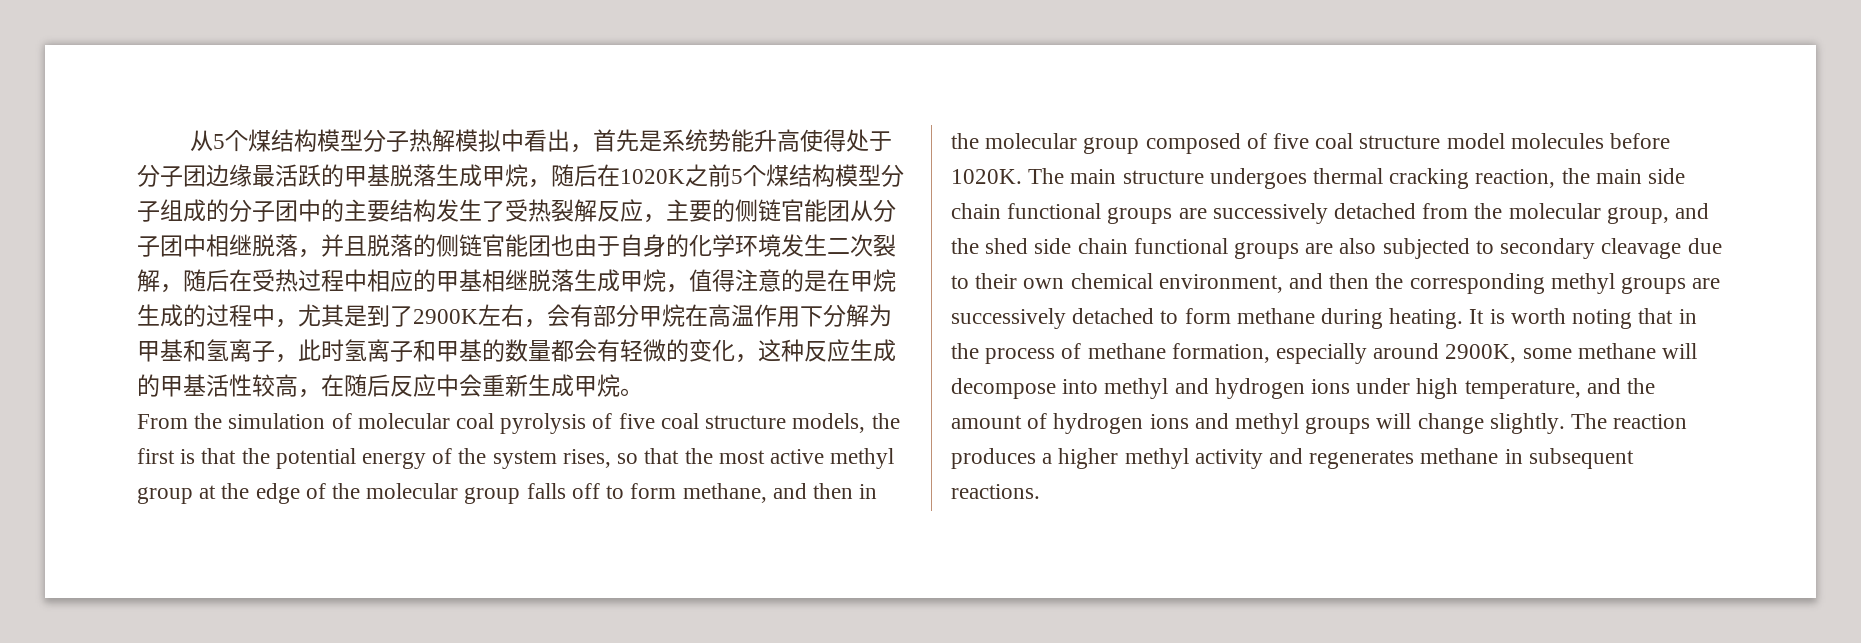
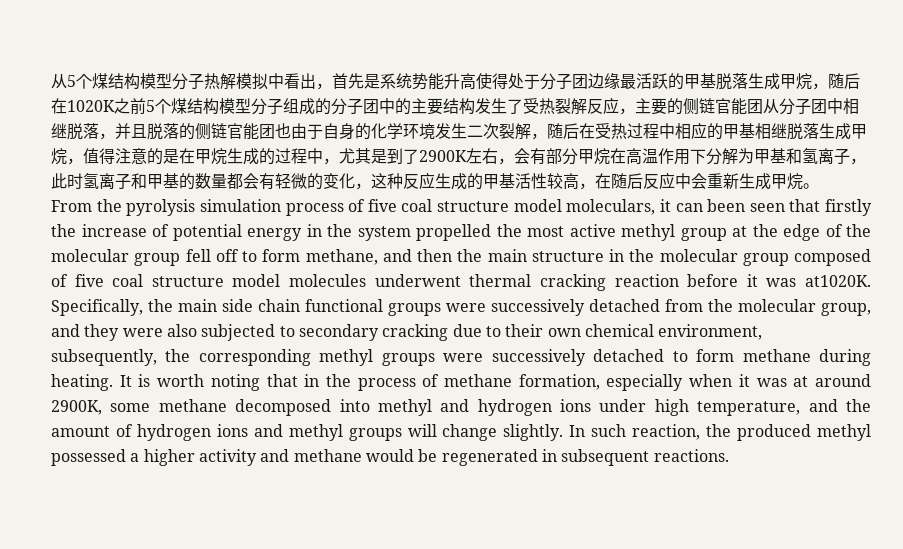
[228,413,900,434] [137,448,270,464] simulation of molecular coal pyrolysis of five coal structure models, the first is that the -> [126,199,872,216] [51,224,169,237] pyrolysis simulation process of five coal structure model moleculars, it can been seen that firstly the increase of
[432,448,453,464] of -> [306,224,322,237] in
[562,448,680,468] rises, so that -> [416,224,491,241] propelled
[526,483,566,499] falls -> [185,249,211,262] fell
(853, 491) none -> [457,249,604,262] the main structure
[1610,133,1671,149] [951,168,1556,189] before 1020K. The main structure undergoes thermal cracking reaction, -> [374,274,872,291] [51,299,143,316] underwent thermal cracking reaction before it was at1020K. Specifically,
[1178,208,1207,219] are -> [446,303,486,312] were
[951,238,1334,259] the shed side chain functional groups are -> [84,324,163,341] they were
[1601,238,1682,259] cleavage -> [382,324,449,341] cracking
[1289,273,1370,289] and then -> [51,349,157,366] subsequently,
[1692,278,1721,289] are -> [443,353,484,362] were
(1368, 353) none -> [689,374,809,387] when it was at
[1662,343,1698,359] [951,378,1056,399] will decompose -> [235,399,332,416] decomposed
[1571,413,1688,429] [951,448,1036,469] The reaction produces -> [569,424,872,441] [51,449,126,466] In such reaction, the produced methyl possessed
[1124,448,1189,469] methyl -> (195, 457) none
[1309,448,1499,469] regenerates methane -> [293,449,538,466] methane would be regenerated

